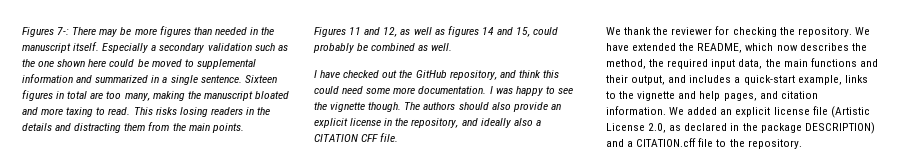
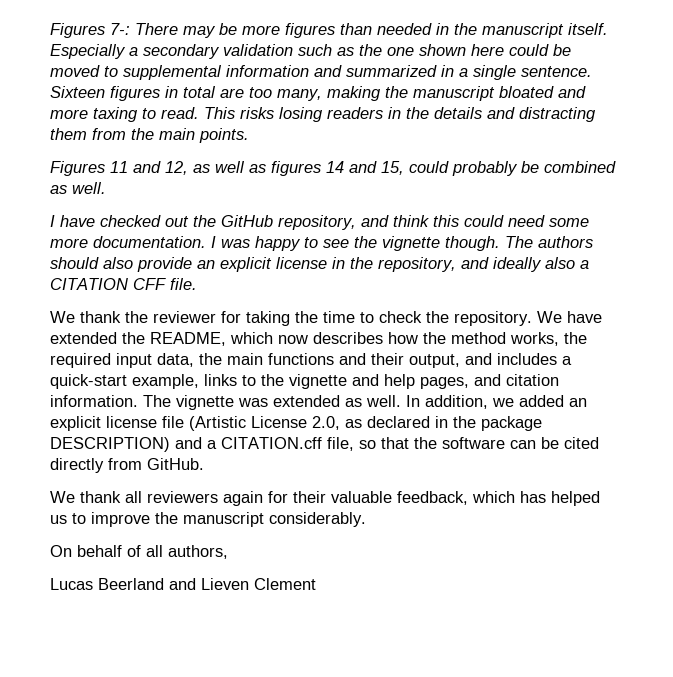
[732,27,777,37] checking -> [246,311,422,326] taking the time to check
[851,43,867,51] [606,59,646,69] the method, -> [388,332,559,346] how the method works,
[669,107,685,115] We -> [143,395,514,410] The vignette was extended as well. In addition, we
[698,138,802,149] file to the repository. -> [327,437,599,451] [50,458,204,473] [50,491,600,506] [50,512,366,527] [50,545,228,559] [50,578,316,590] file, so that the software can be cited directly from GitHub. // We thank all reviewers again for their valuable feedback, which has helped us to improve the manuscript considerably. // On behalf of all authors, // Lucas Beerland and Lieven Clement

